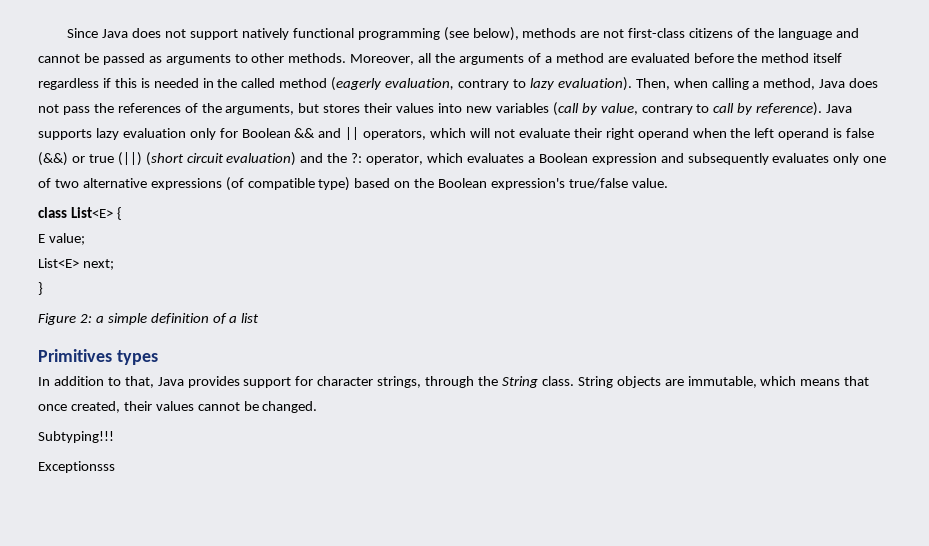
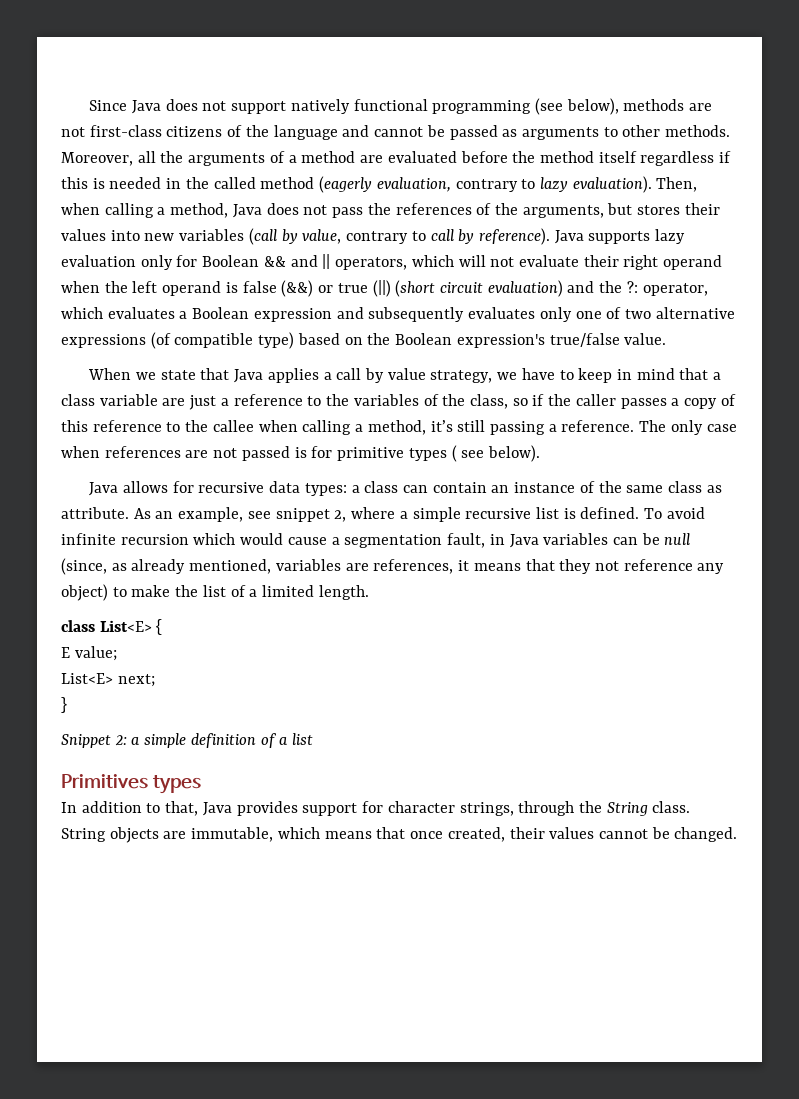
(668, 183) none -> [88,368,722,383] [61,394,736,410] [61,420,737,435] [61,445,540,462] [89,481,722,496] [61,507,705,522] [61,533,691,548] [61,558,725,575] [61,584,369,601] // When we state that Java applies a call by value strategy, we have to keep in mind that a class variable are just a reference to the variables of the class, so if the caller passes a copy of this reference to the callee when calling a method, it’s still passing a reference. The only case when references are not passed is for primitive types ( see below). // Java allows for recursive data types: a class can contain an instance of the same class as attribute. As an example, see snippet 2, where a simple recursive list is defined. To avoid infinite recursion which would cause a segmentation fault, in Java variables can be null (since, as already mentioned, variables are references, it means that they not reference any object) to make the list of a limited length.
[38,313,76,325] Figure -> [61,734,111,748] Snippet
[38,431,114,443] [38,461,115,473] // Subtyping!!! // Exceptionsss -> (738, 834) none

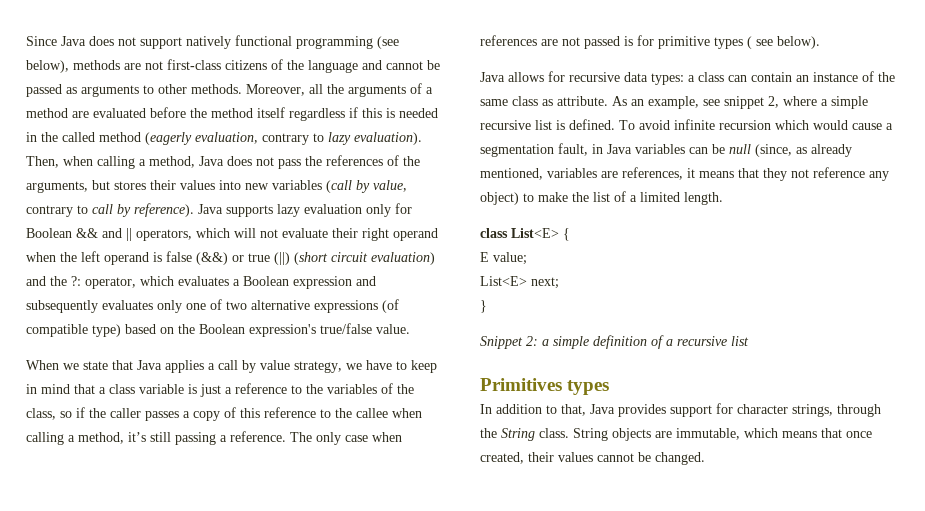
[162,398,186,406] are -> [188,384,197,394] is
(289, 740) none -> [677,336,727,346] recursive

